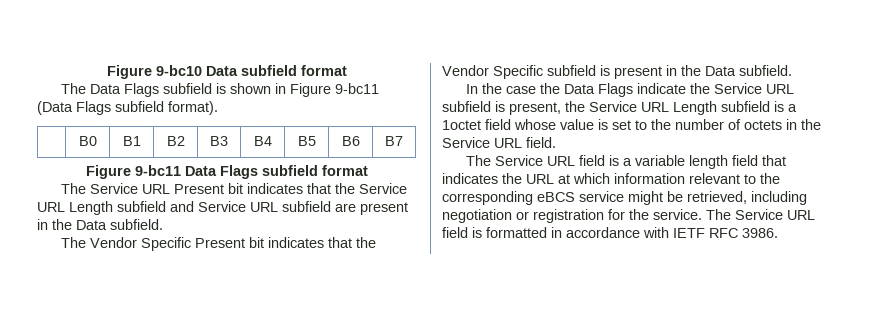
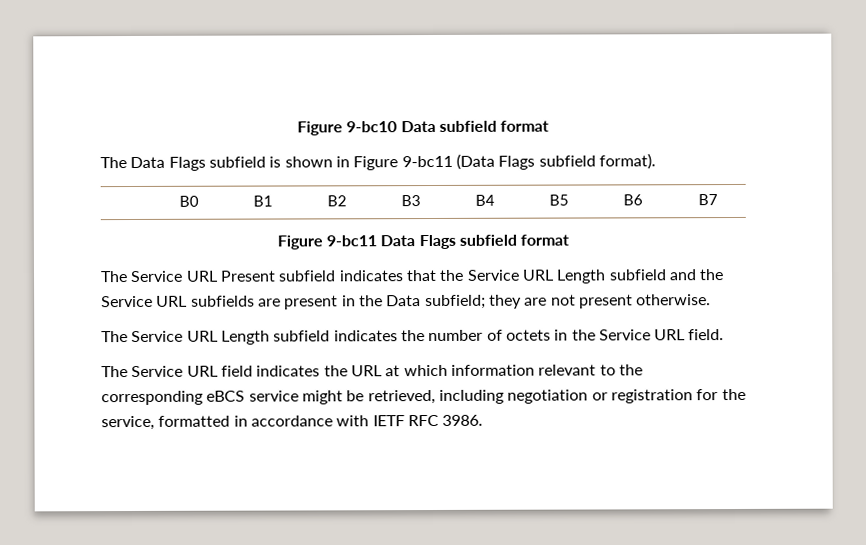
[228,183,244,194] bit -> [278,270,337,282] subfield
[198,201,331,212] Service URL subfield -> [699,269,725,281] [101,295,255,308] the Service URL subfields
[110,219,163,230] [61,237,377,251] [442,65,792,79] [466,83,795,97] [442,101,797,115] [442,119,647,130] subfield. // The Vendor Specific Present bit indicates that the Vendor Specific subfield is present in the Data subfield. // In the case the Data Flags indicate the Service URL subfield is present, the Service URL Length subfield is a 1octet field whose value is set to -> [424,294,712,310] [101,330,398,345] subfield; they are not present otherwise. // The Service URL Length subfield indicates
[609,155,787,169] is a variable length field that -> (253, 371) none
[653,209,815,220] [442,227,482,238] service. The Service URL field is -> [101,415,155,431] service,

